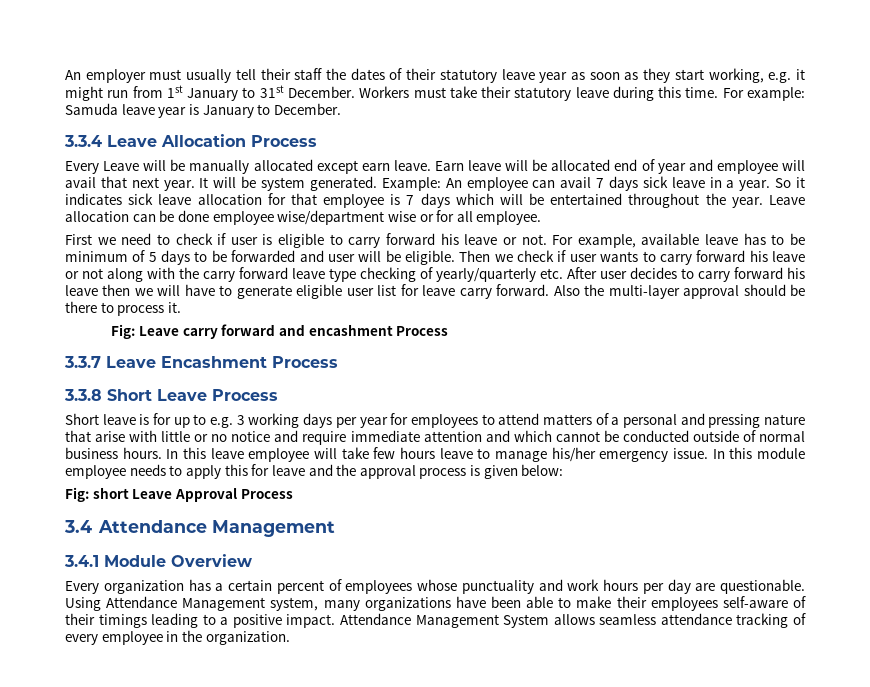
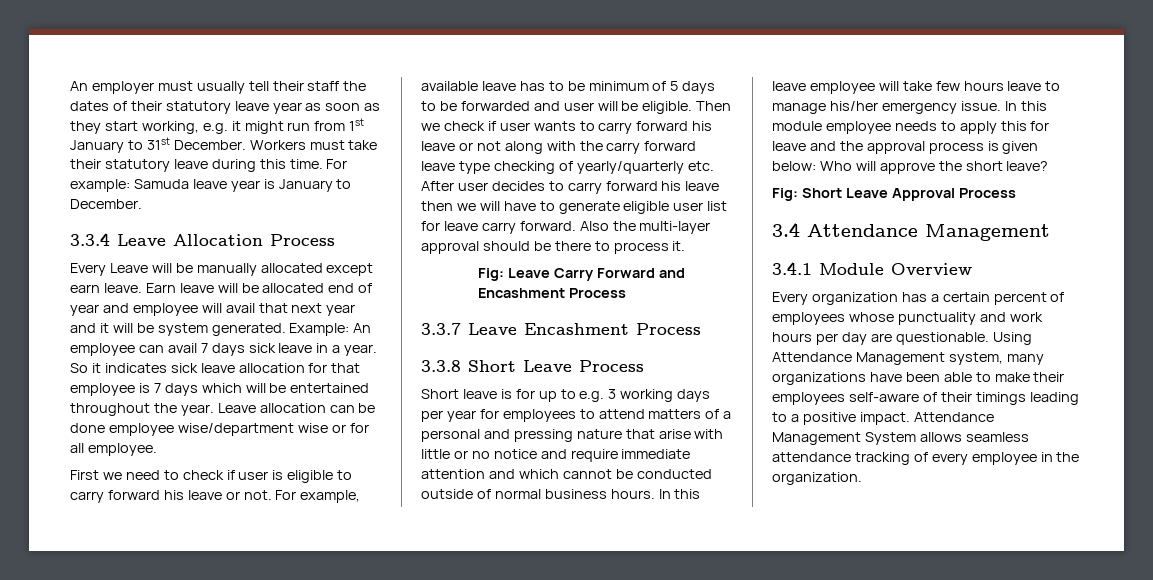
[163,177,209,191] year. It -> [326,304,356,316] [70,323,109,333] year and it
[182,324,393,339] carry forward and encashment -> [553,268,685,281] [477,288,565,298] Carry Forward and Encashment
[65,487,129,502] // Fig: short -> [819,161,1049,174] [772,188,842,201] Who will approve the short leave? // Fig: Short

